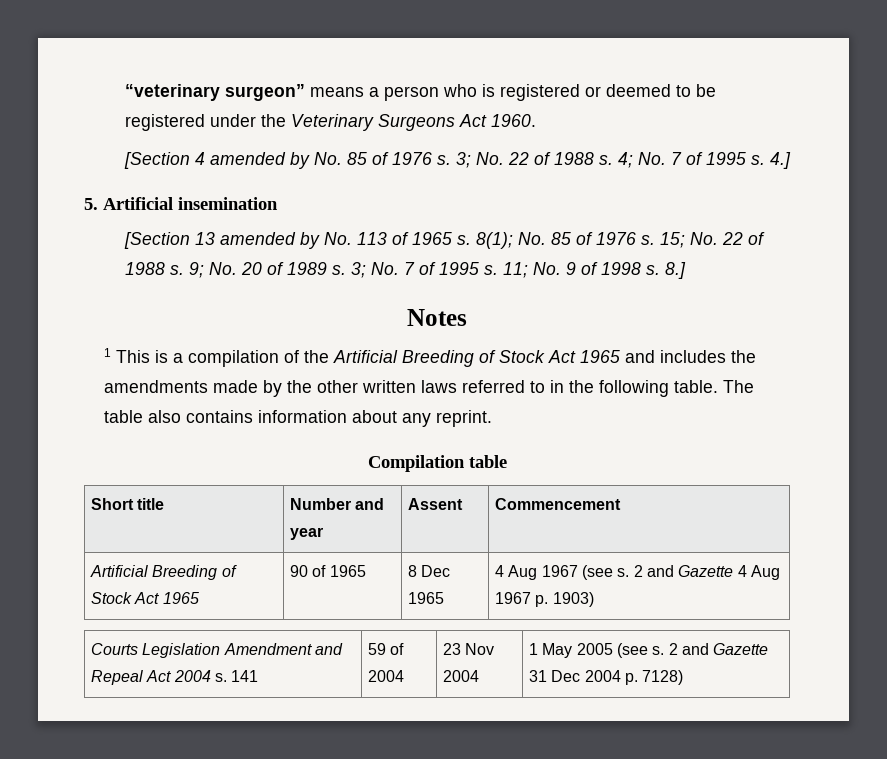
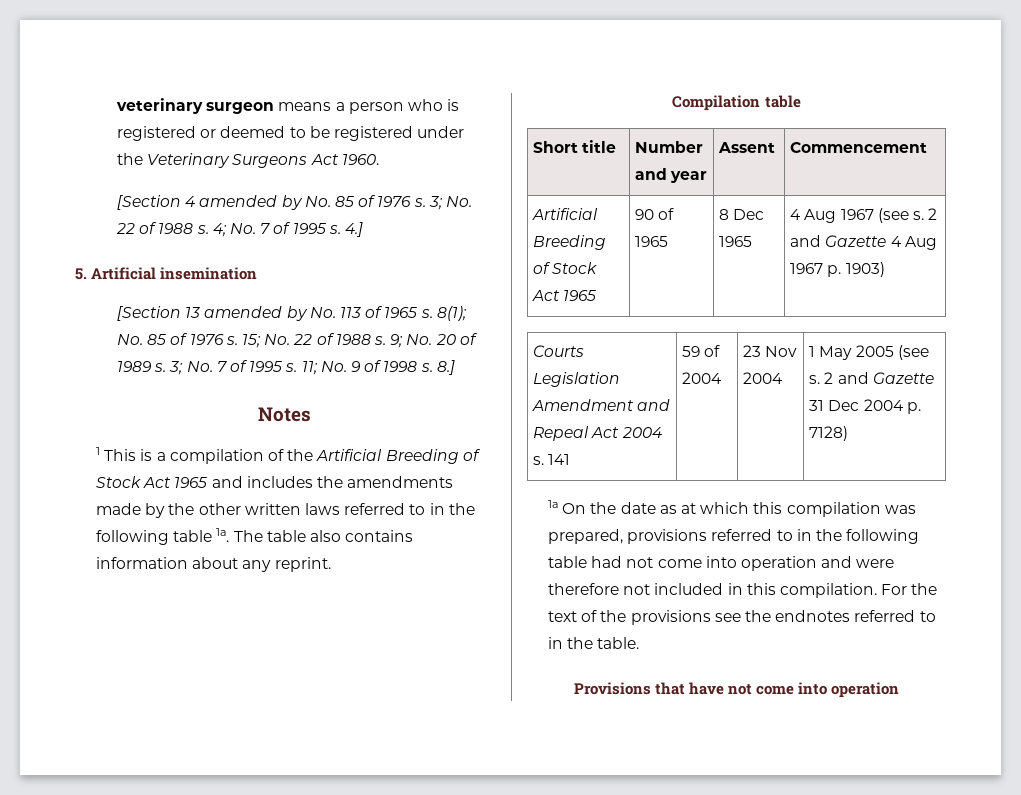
[124,84,305,101] “veterinary surgeon” -> [116,98,275,114] veterinary surgeon
[674,380,719,393] table. -> [173,528,230,542] table 1a.
(684, 677) none -> [548,500,916,517] [548,529,920,544] [548,556,895,571] [548,583,938,598] [548,610,936,625] [548,637,640,649] [573,682,900,698] // 1a On the date as at which this compilation was prepared, provisions referred to in the following table had not come into operation and were therefore not included in this compilation. For the text of the provisions see the endnotes referred to in the table. // Provisions that have not come into operation

